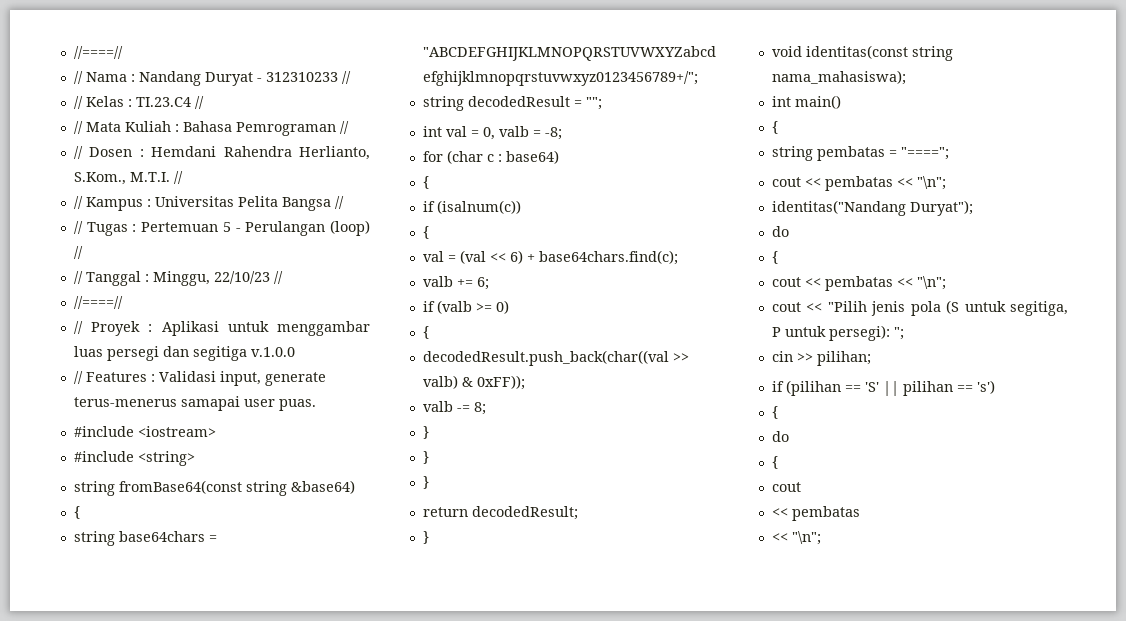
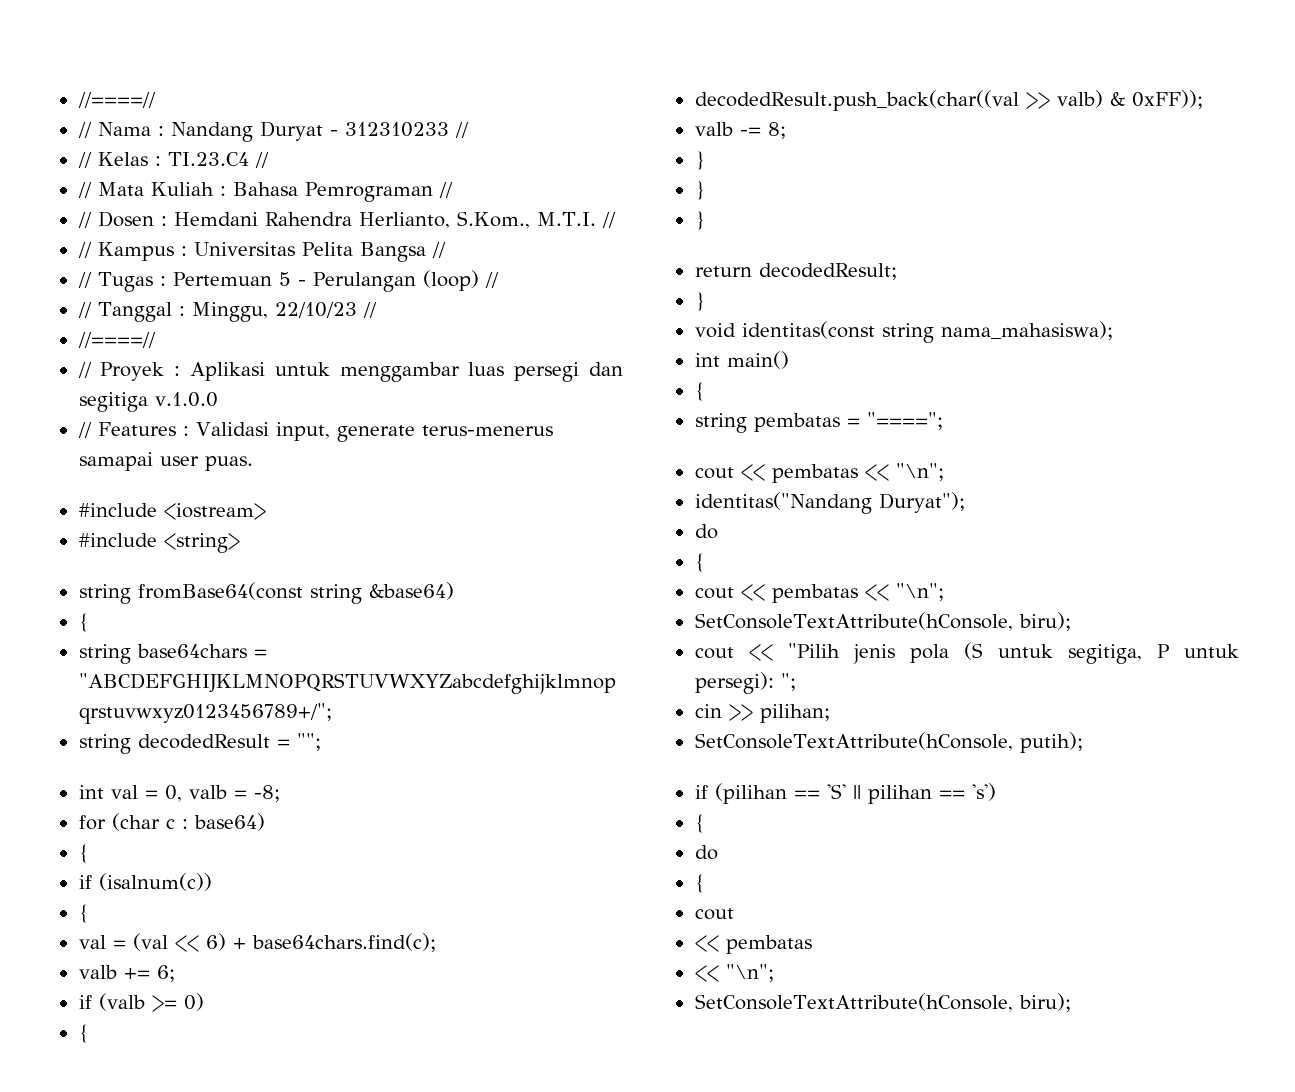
(946, 283) none -> [694,612,1071,631] // SetConsoleTextAttribute(hConsole, biru);
(871, 358) none -> [694,732,1083,753] // SetConsoleTextAttribute(hConsole, putih);
(821, 538) none -> [694,993,1071,1012] // SetConsoleTextAttribute(hConsole, biru);

